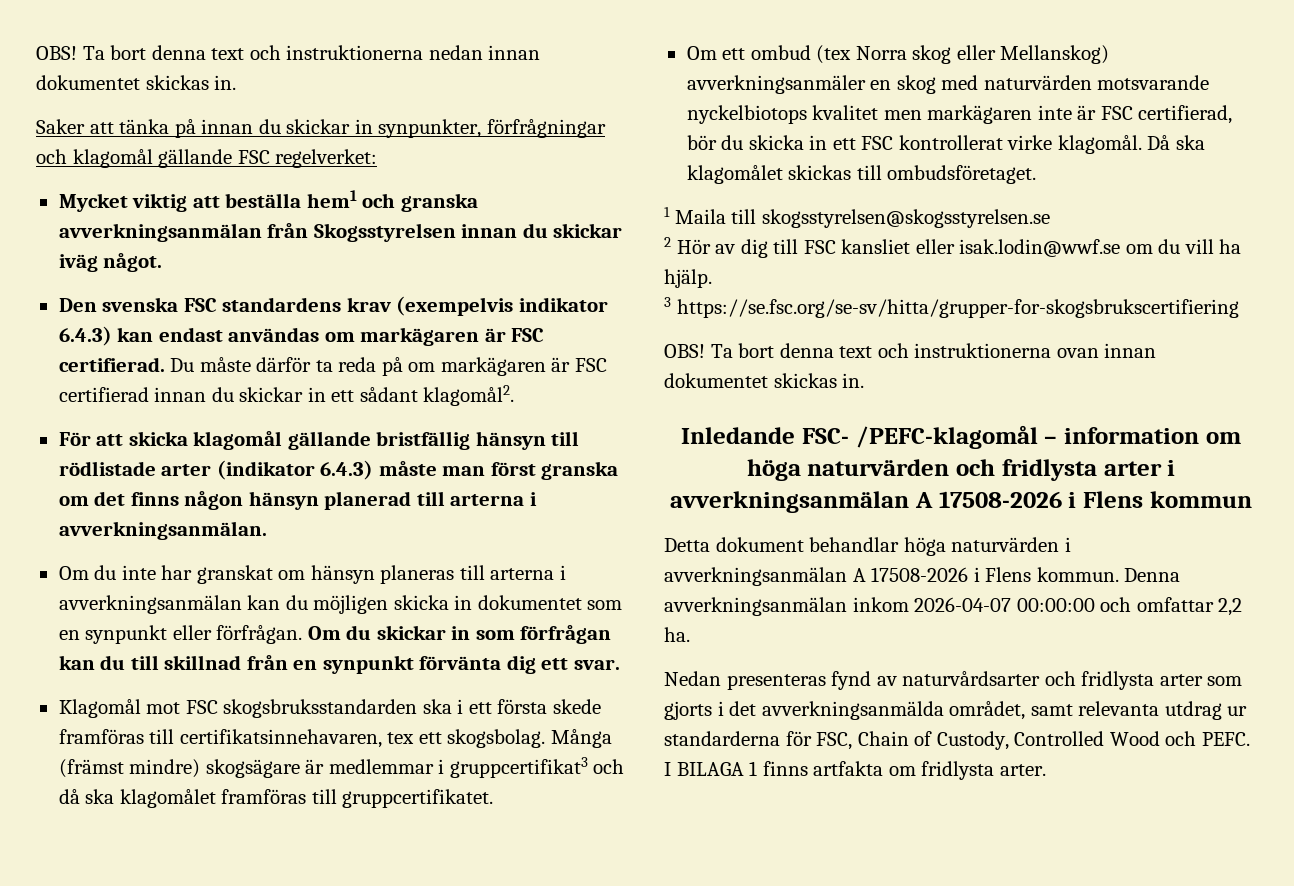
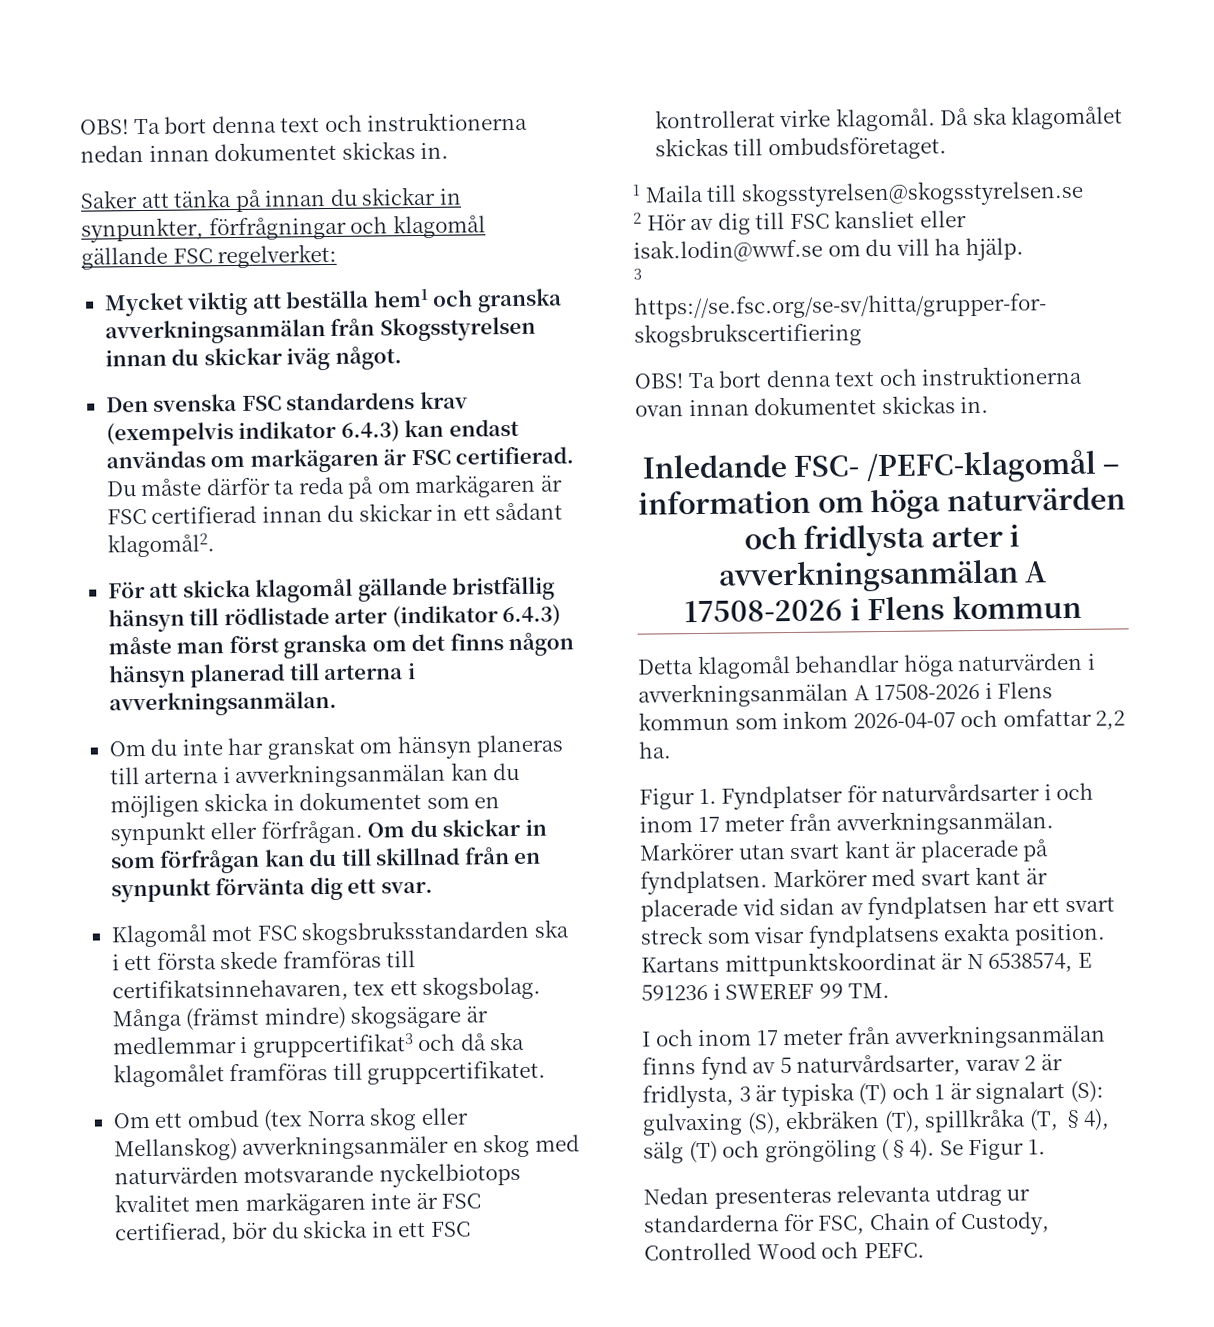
[715,537,804,552] dokument -> [696,655,791,680] klagomål
[1036,567,1181,582] [664,597,847,616] kommun. Denna avverkningsanmälan -> [638,711,778,731] kommun som
[1016,598,1095,612] 00:00:00 -> (956, 721) none
[664,671,1243,690] [664,701,1073,720] Nedan presenteras fynd av naturvårdsarter och fridlysta arter som gjorts i det avverkningsanmälda området, samt -> [639,782,1095,810] [639,810,1055,836] [639,839,1050,863] [640,866,1048,895] [640,895,1115,922] [640,922,1106,949] [641,951,1092,977] [641,982,891,1001] [641,1023,1107,1049] [642,1053,1063,1081] [642,1080,1104,1109] [642,1108,1111,1136] [643,1138,1046,1164] [643,1186,832,1209] Figur 1. Fyndplatser för naturvårdsarter i och inom 17 meter från avverkningsanmälan. Markörer utan svart kant är placerade på fyndplatsen. Markörer med svart kant är placerade vid sidan av fyndplatsen har ett svart streck som visar fyndplatsens exakta position. Kartans mittpunktskoordinat är N 6538574, E 591236 i SWEREF 99 TM. // I och inom 17 meter från avverkningsanmälan finns fynd av 5 naturvårdsarter, varav 2 är fridlysta, 3 är typiska (T) och 1 är signalart (S): gulvaxing (S), ekbräken (T), spillkråka (T, §4), sälg (T) och gröngöling (§4). Se Figur 1. // Nedan presenteras
[664,761,1046,780] I BILAGA 1 finns artfakta om fridlysta arter. -> (925, 1250) none

